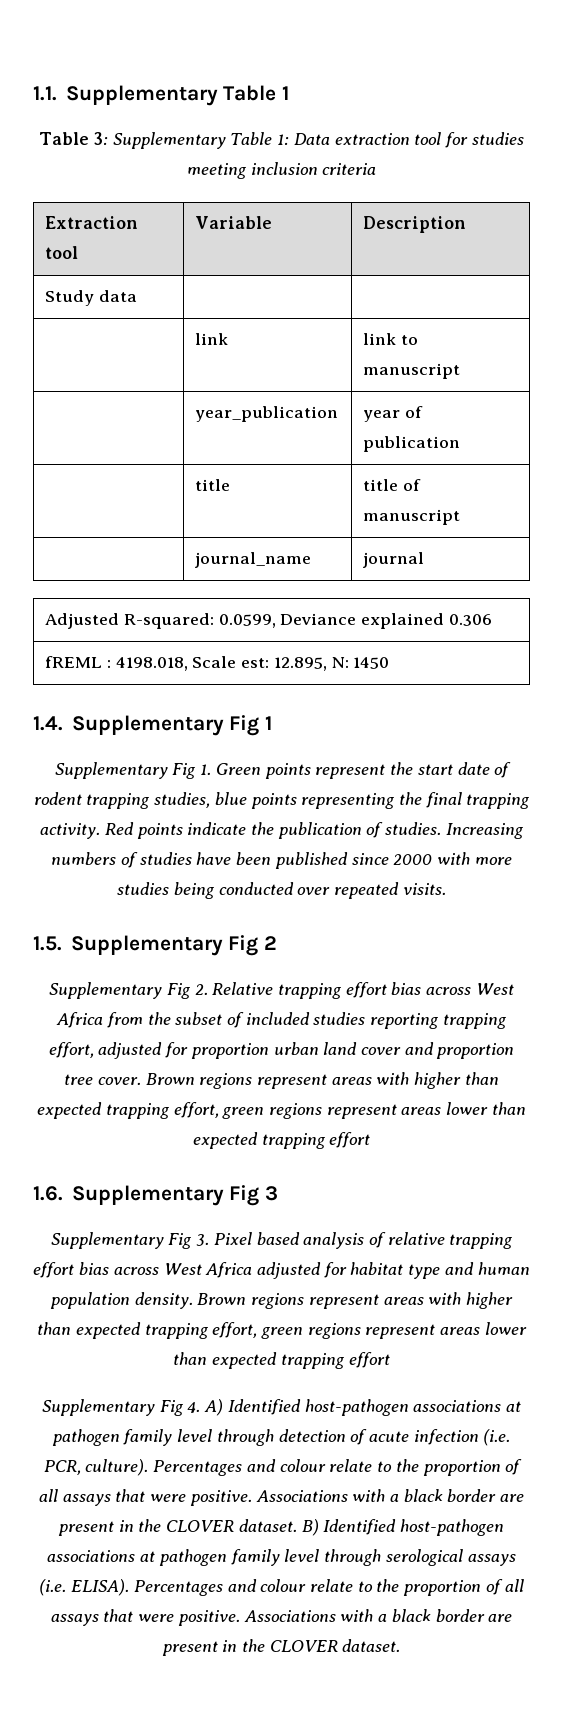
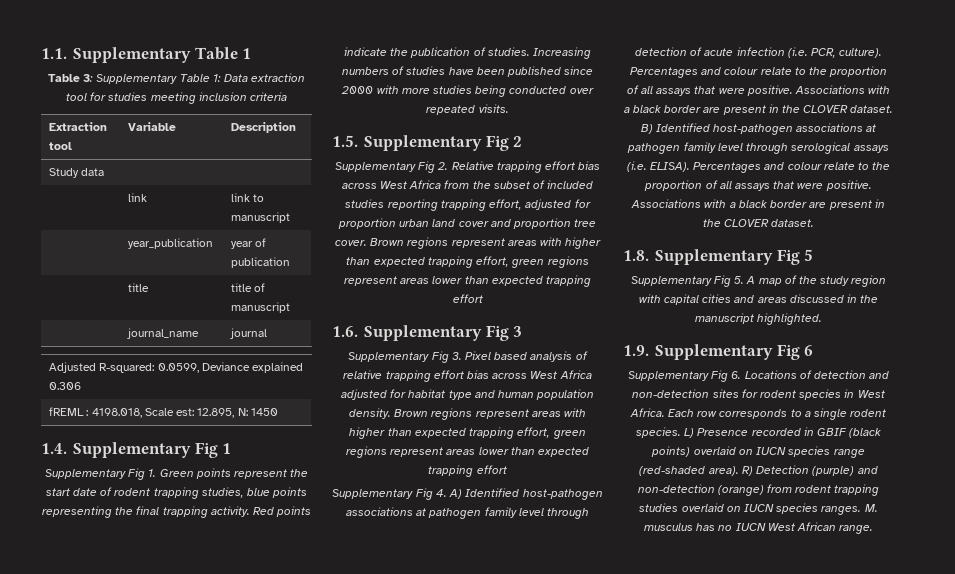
(401, 1645) none -> [623,249,814,265] [630,275,887,287] [638,294,879,305] [694,313,823,325] [623,344,814,360] [627,370,890,382] [632,389,885,400] [629,408,887,420] [635,427,882,438] [651,446,865,458] [639,465,878,476] [637,484,880,496] [639,503,878,515] [643,522,874,534] // 1.8. Supplementary Fig 5 // Supplementary Fig 5. A map of the study region with capital cities and areas discussed in the manuscript highlighted. // 1.9. Supplementary Fig 6 // Supplementary Fig 6. Locations of detection and non-detection sites for rodent species in West Africa. Each row corresponds to a single rodent species. L) Presence recorded in GBIF (black points) overlaid on IUCN species range (red-shaded area). R) Detection (purple) and non-detection (orange) from rodent trapping studies overlaid on IUCN species ranges. M. musculus has no IUCN West African range.

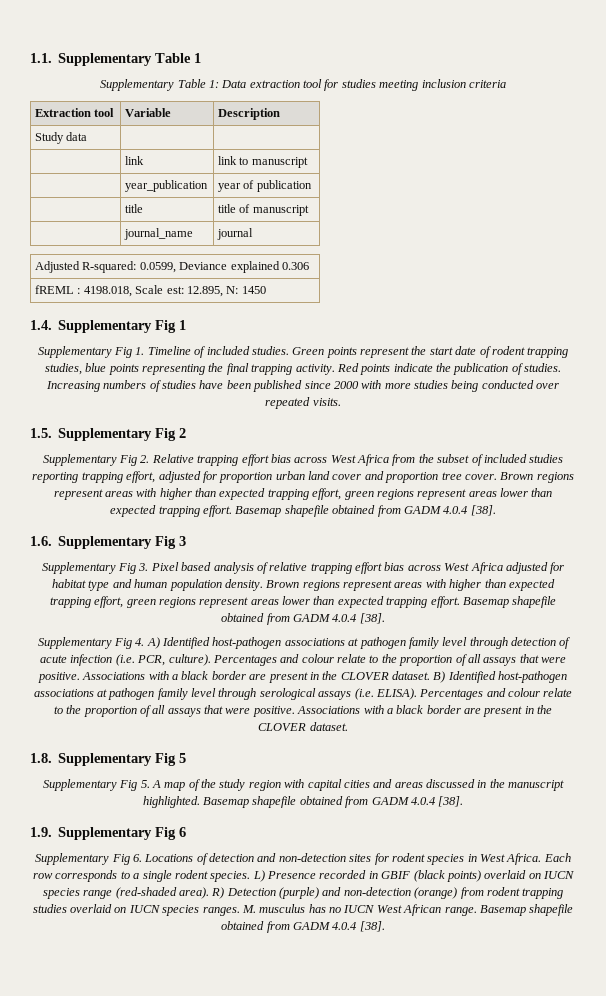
[47,74,94,82] Table 3: -> (202, 58) none
(157, 473) none -> [147,346,289,358] Timeline of included studies.
[452,294,483,303] effort -> [203,505,496,517] effort. Basemap shapefile obtained from GADM 4.0.4 [38].
[476,465,507,474] effort -> [430,596,557,608] [221,613,385,625] effort. Basemap shapefile obtained from GADM 4.0.4 [38].
(823, 319) none -> [203,796,464,808] Basemap shapefile obtained from GADM 4.0.4 [38].
(874, 529) none -> [479,904,574,916] [221,921,385,933] Basemap shapefile obtained from GADM 4.0.4 [38].

